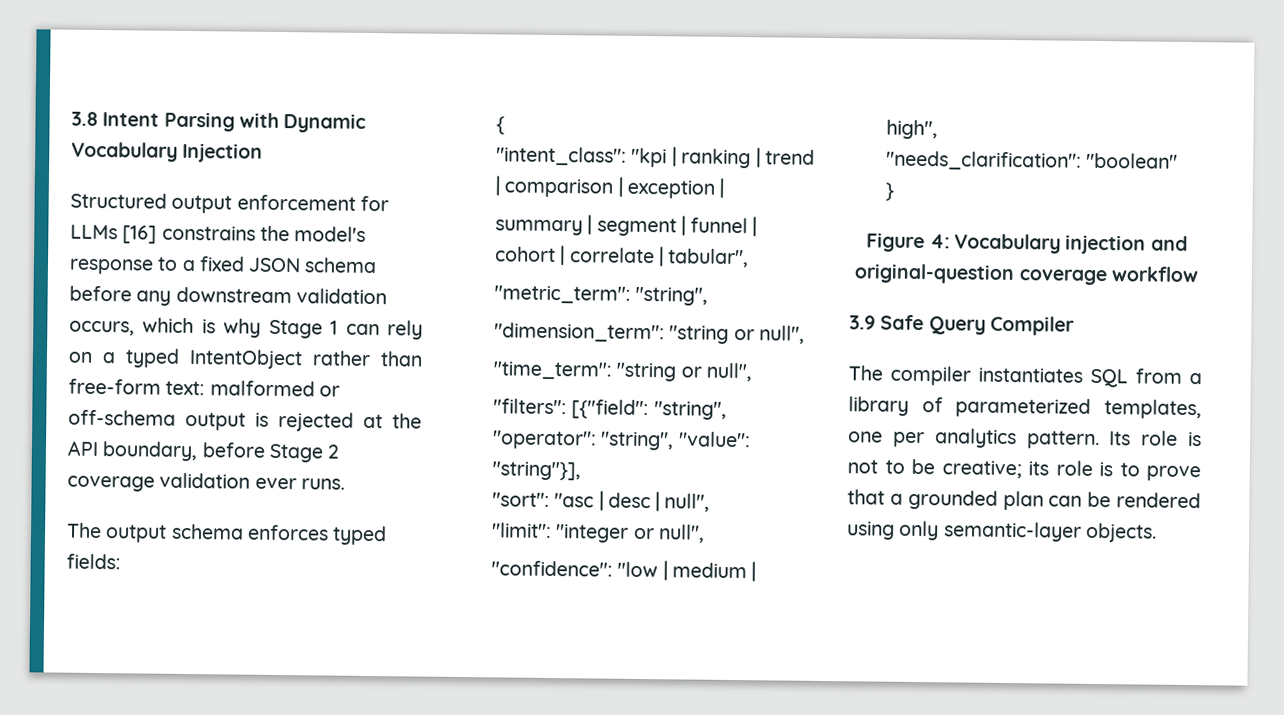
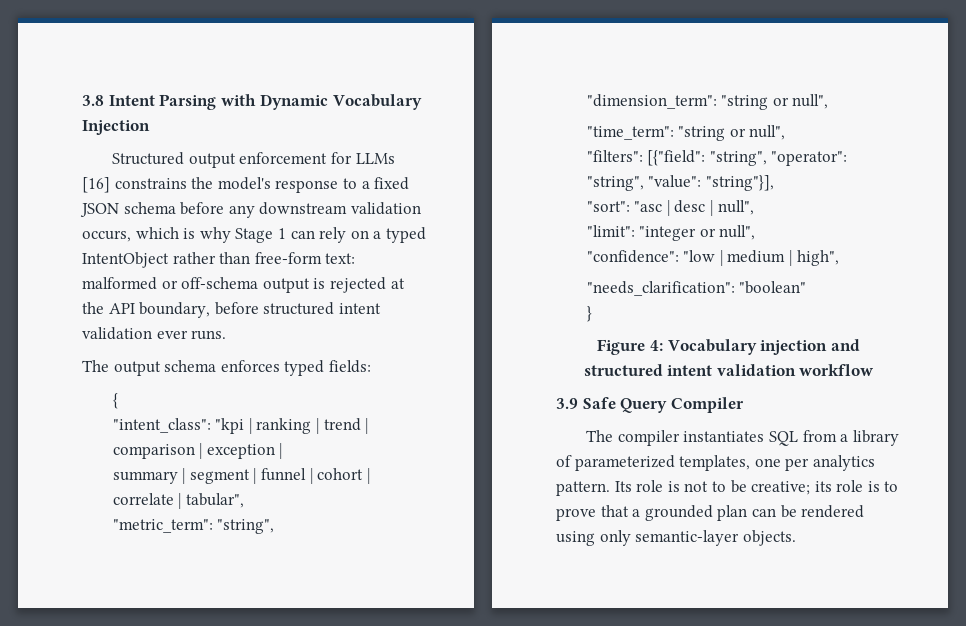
[268,443,341,463] [67,475,155,492] Stage 2 coverage -> [263,302,381,315] structured intent
[854,263,1107,286] original-question coverage -> [583,364,796,376] structured intent validation

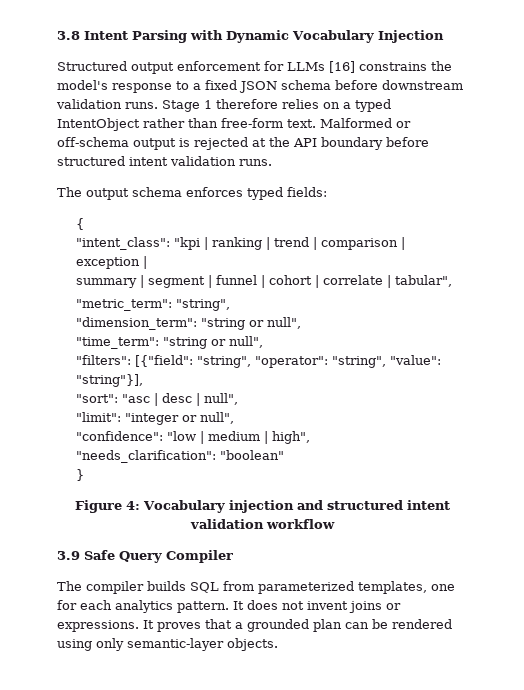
[228,205,255,218] any -> (378, 85) none
[82,227,347,243] occurs, which is why Stage 1 can rely -> [125,99,319,112] runs. Stage 1 therefore relies
[325,253,356,264] [82,277,157,290] text: malformed -> [287,118,392,128] text. Malformed
[139,302,211,318] boundary, -> [321,137,383,150] boundary
[156,330,188,339] ever -> (236, 161) none
[683,431,765,442] instantiates -> [147,581,186,591] builds
[840,430,899,446] [556,455,875,471] [556,480,899,496] [556,508,596,521] a library of parameterized templates, one per analytics pattern. Its role is not to be creative; its role is to prove -> [258,581,455,594] [57,600,401,613] [57,620,201,632] parameterized templates, one for each analytics pattern. It does not invent joins or expressions. It proves

